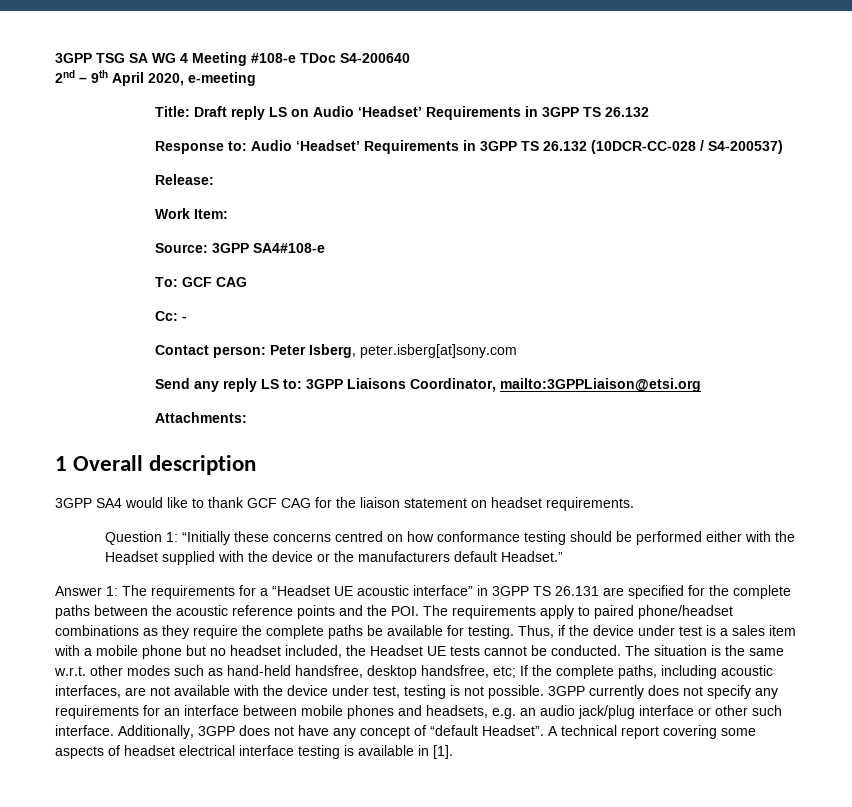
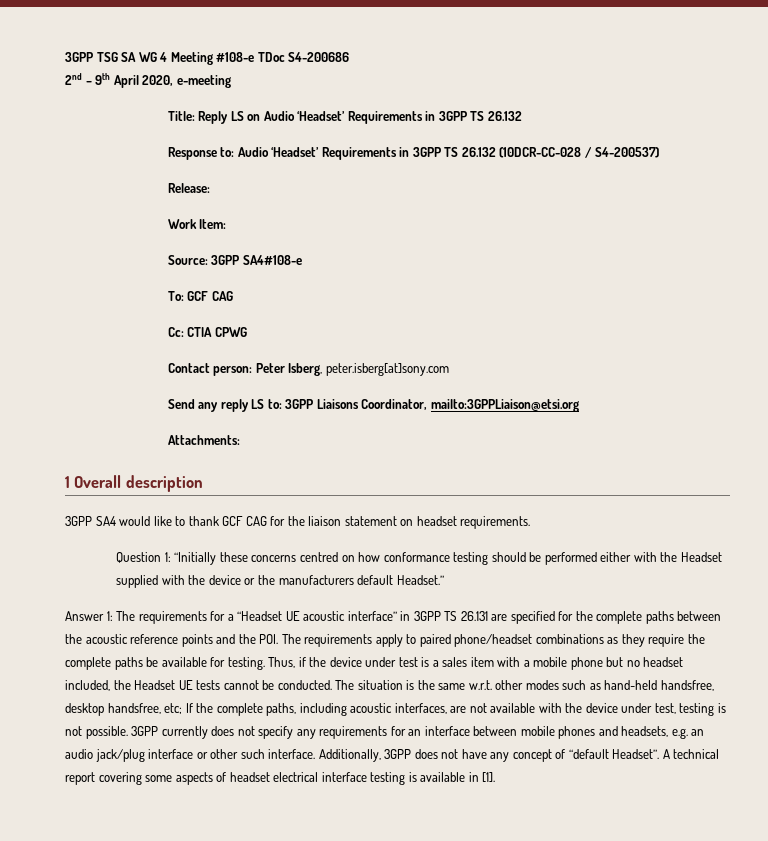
[340,53,410,63] S4-200640 -> [288,52,350,62] S4-200686
[194,106,266,120] Draft reply -> [198,111,229,124] Reply
[182,316,188,321] - -> [187,327,247,337] CTIA CPWG

